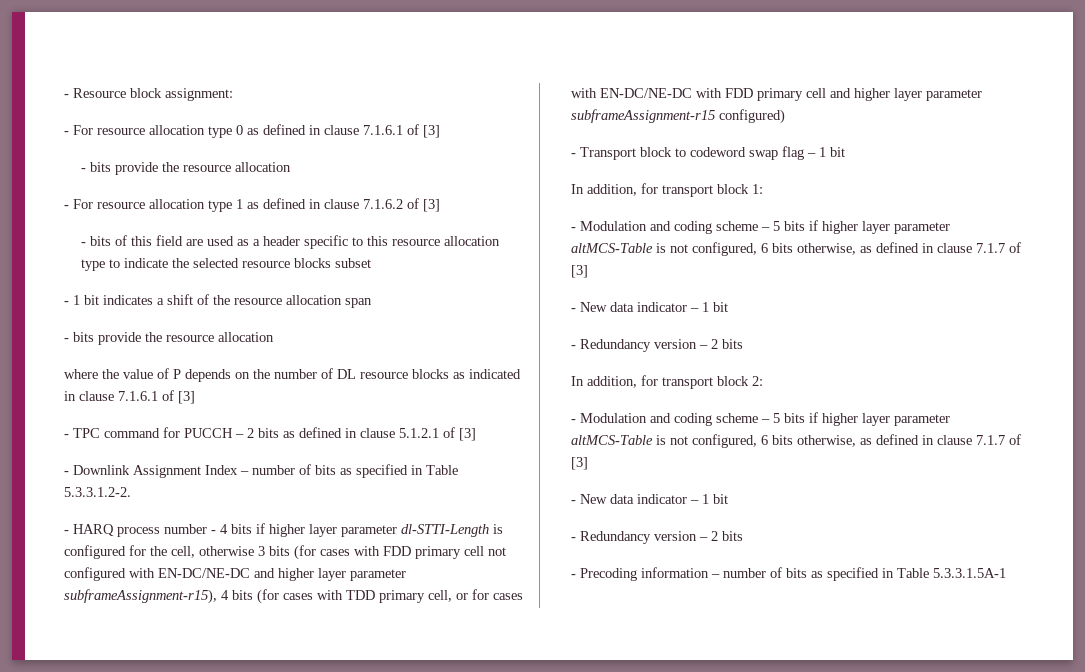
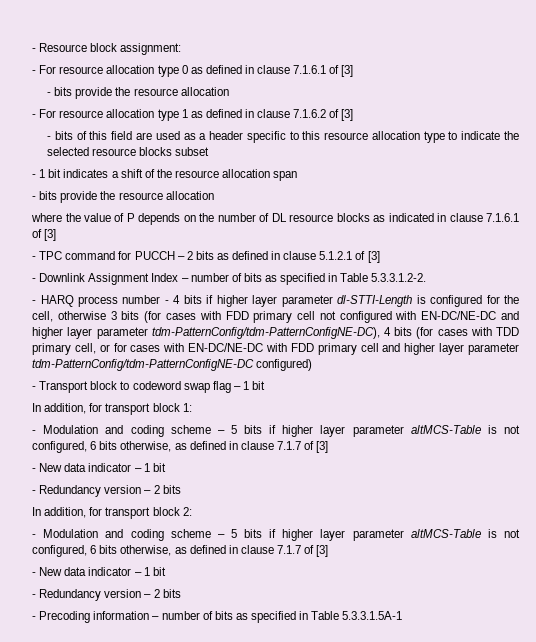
[63,589,217,604] subframeAssignment-r15), -> [151,327,380,339] tdm-PatternConfig/tdm-PatternConfigNE-DC),
[570,109,715,123] subframeAssignment-r15 -> [32,359,255,371] tdm-PatternConfig/tdm-PatternConfigNE-DC

